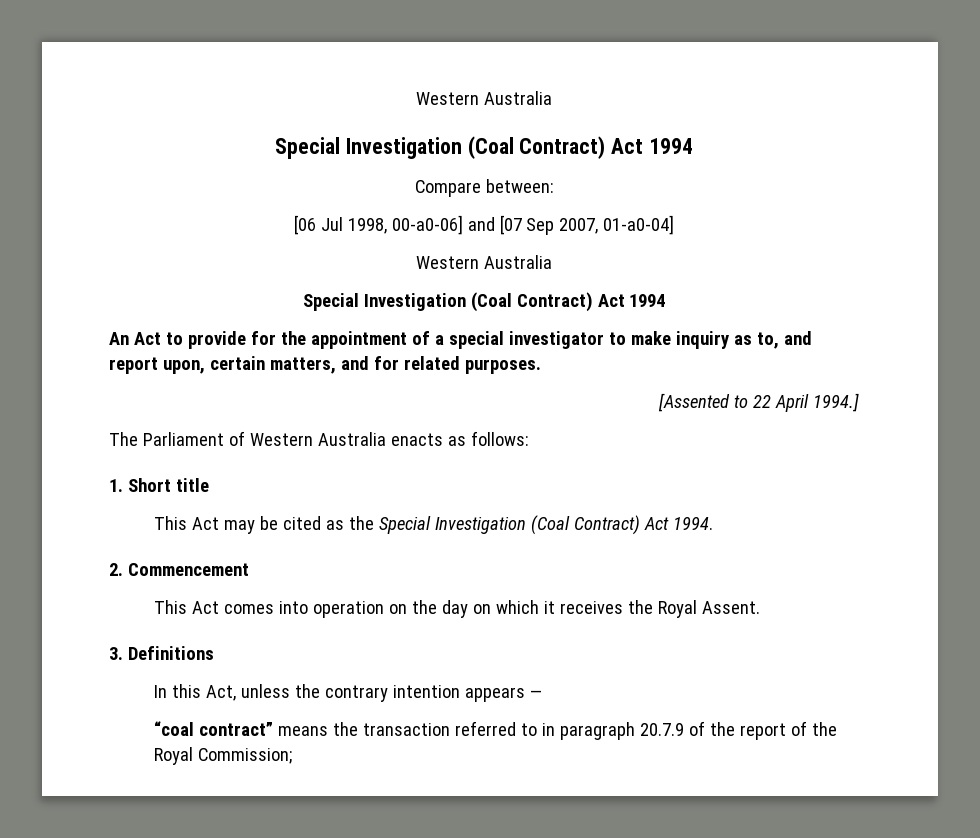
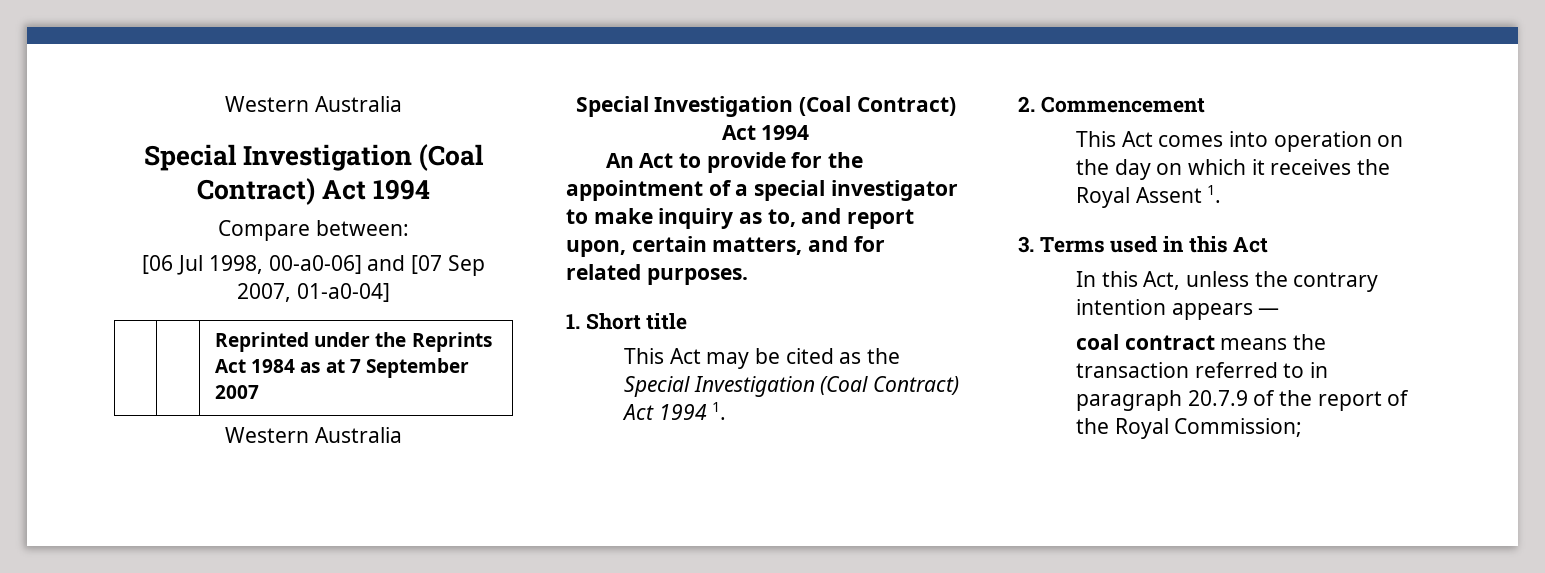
(675, 225) none -> [215,332,492,352] [215,358,469,378] [215,385,260,399] // | | Reprinted under the Reprints Act 1984 as at 7 September 2007
[658,393,859,412] [109,431,529,446] // [Assented to 22 April 1994.] // The Parliament of Western Australia enacts as follows: -> (748, 276) none
[672,517,713,530] 1994. -> [658,402,727,420] 1994 1.
[701,601,760,614] Assent. -> [1135,185,1222,203] Assent 1.
[127,646,214,660] Definitions -> [1039,236,1269,253] Terms used in this Act
[153,721,273,736] “coal contract” -> [1076,334,1215,350] coal contract

